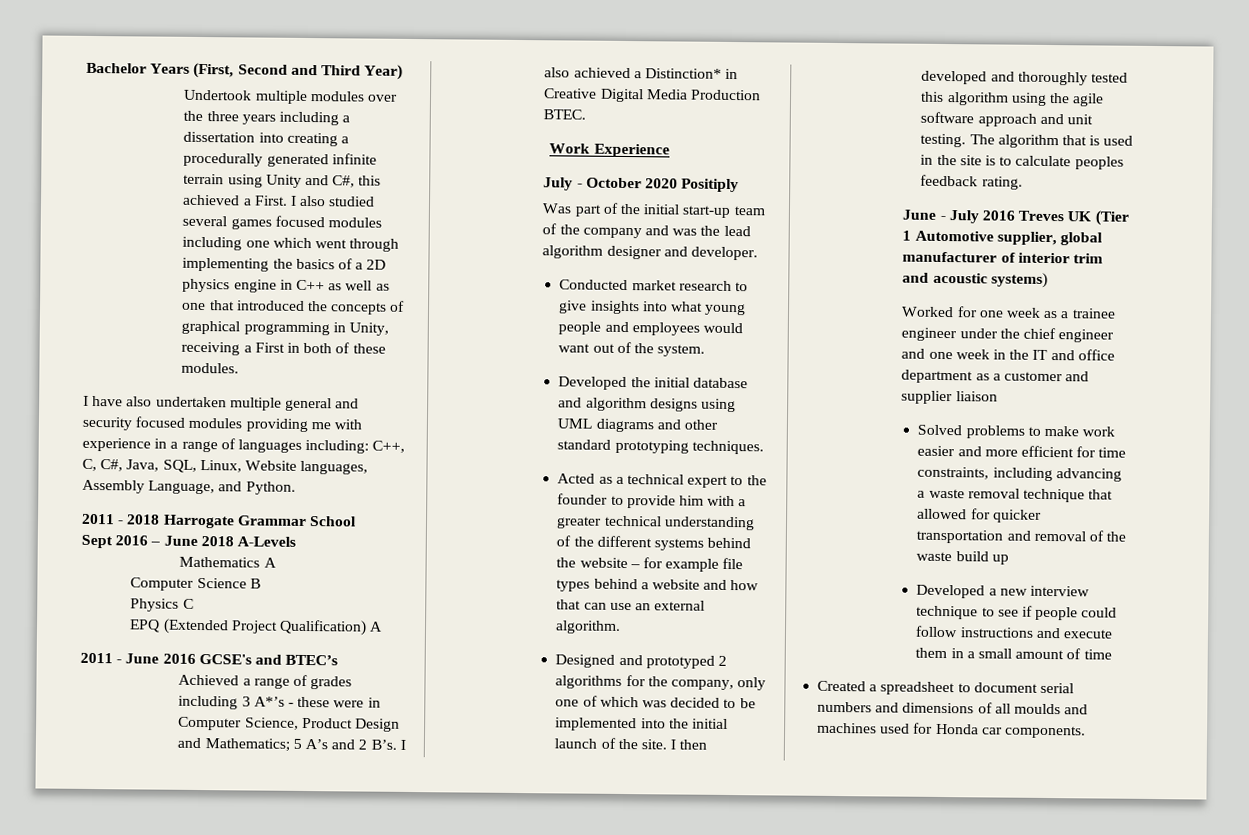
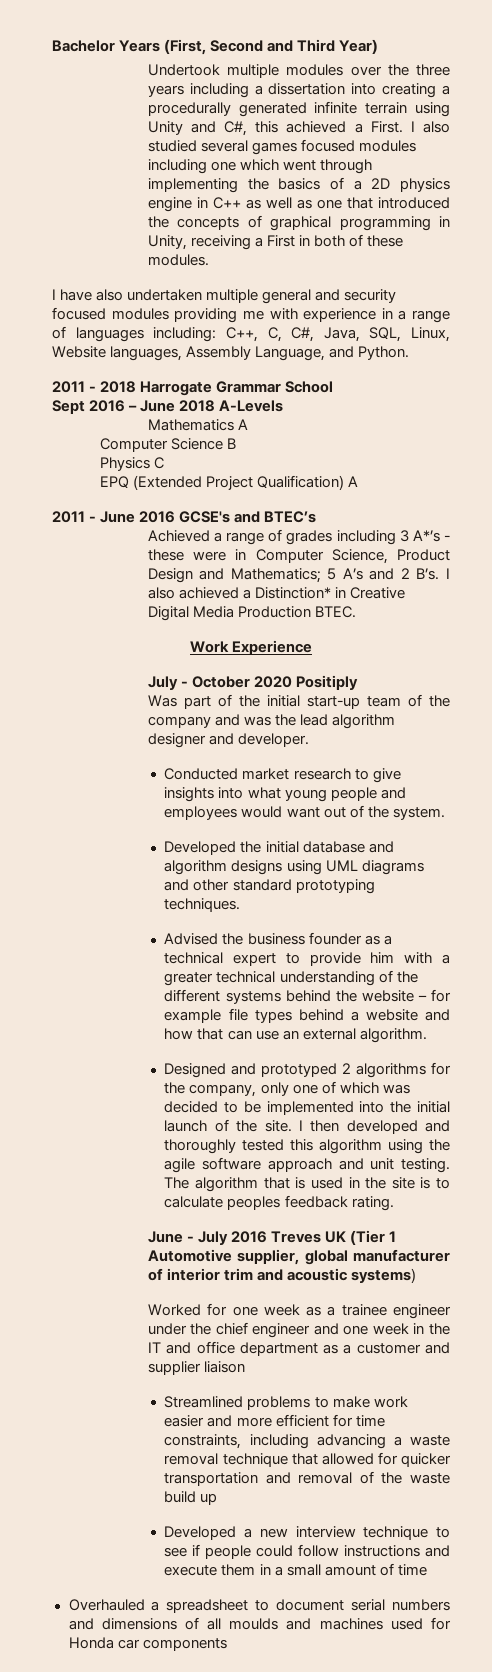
[557,473,596,484] Acted -> [164,932,362,945] Advised the business founder
[746,475,767,486] [557,493,624,505] the founder to -> (300, 958) none
[917,424,963,436] Solved -> [164,1396,244,1408] Streamlined
[817,680,867,692] Created -> [68,1599,145,1611] Overhauled
[1004,725,1086,739] components. -> [142,1638,227,1651] components

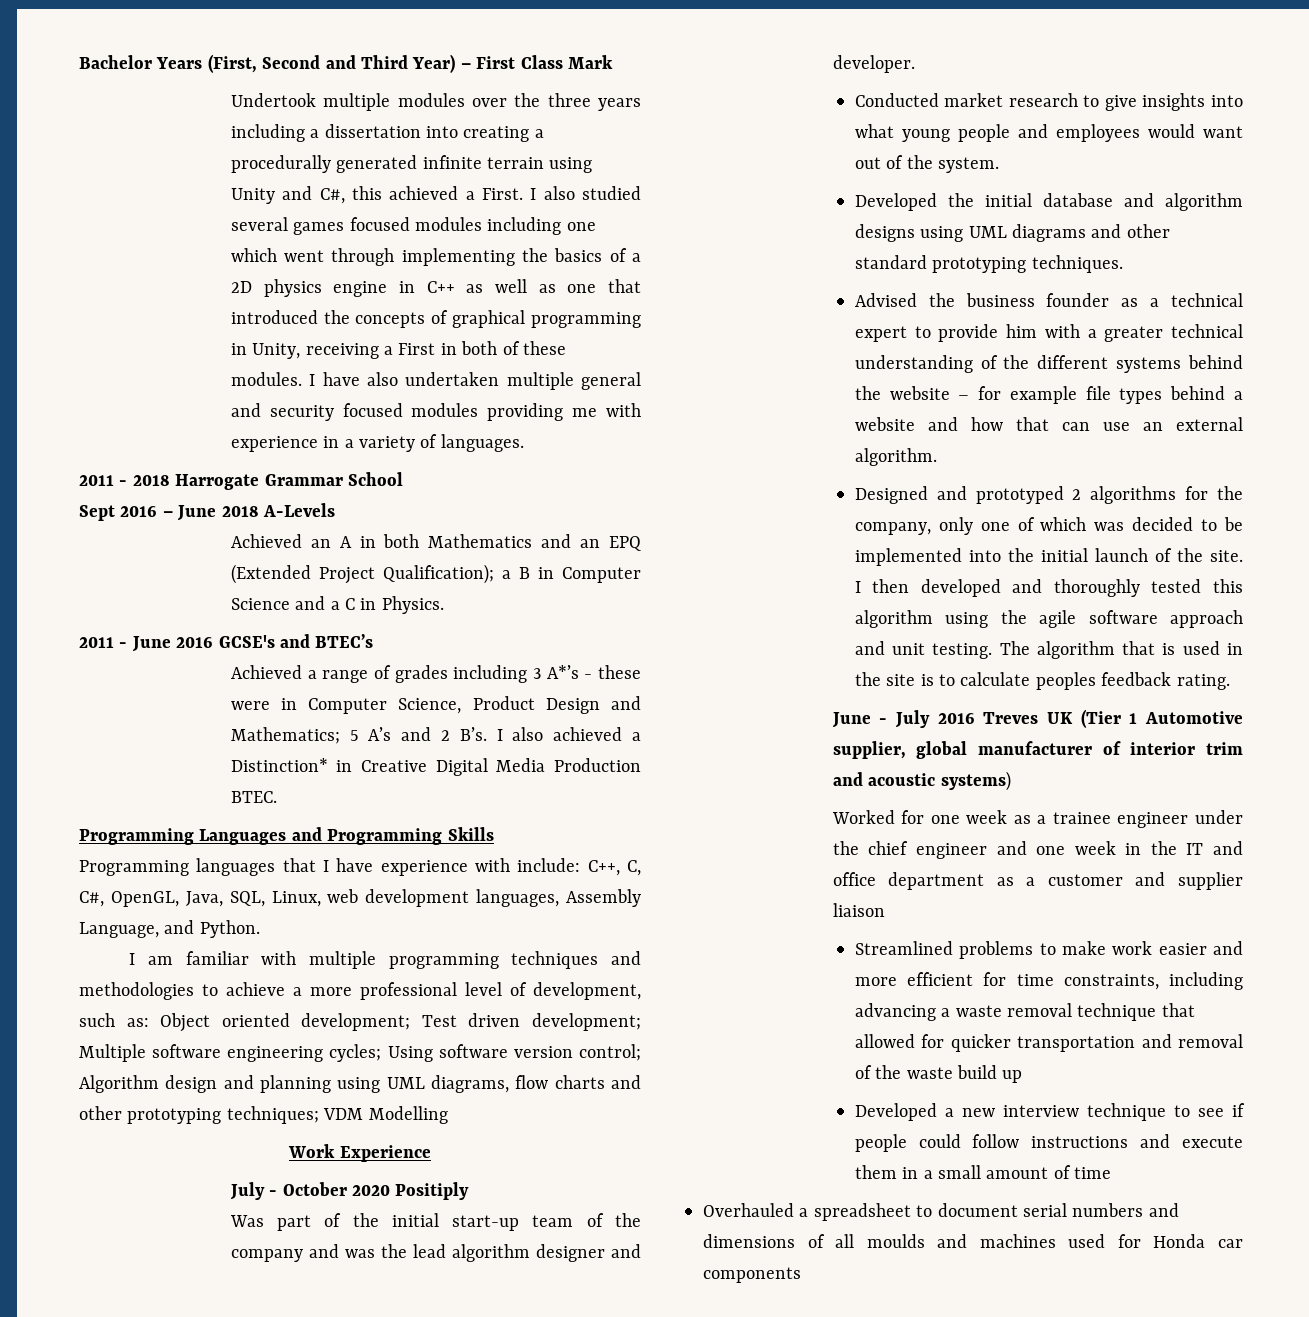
(379, 46) none -> [460,55,613,69] – First Class Mark
(209, 260) // -> (302, 379) none
[412,310,450,323] [52,326,450,342] [52,346,410,361] range of languages including: C++, C, C#, Java, SQL, Linux, Website languages, Assembly Language, and Python. -> [359,434,524,452] variety of languages.
[147,419,248,431] [99,438,237,452] [99,457,165,471] [99,475,359,490] Mathematics A // Computer Science B // Physics C // EPQ (Extended Project Qualification) A -> [230,534,641,551] [230,564,641,584] [230,596,444,614] Achieved an A in both Mathematics and an EPQ (Extended Project Qualification); a B in Computer Science and a C in Physics.
(357, 612) none -> [79,827,494,845] [79,858,641,876] [79,889,641,907] [79,920,260,938] [129,951,641,969] [79,982,641,1000] [79,1013,641,1032] [79,1044,641,1062] [79,1075,641,1093] [79,1106,448,1124] // Programming Languages and Programming Skills // Programming languages that I have experience with include: C++, C, C#, OpenGL, Java, SQL, Linux, web development languages, Assembly Language, and Python. // I am familiar with multiple programming techniques and methodologies to achieve a more professional level of development, such as: Object oriented development; Test driven development; Multiple software engineering cycles; Using software version control; Algorithm design and planning using UML diagrams, flow charts and other prototyping techniques; VDM Modelling

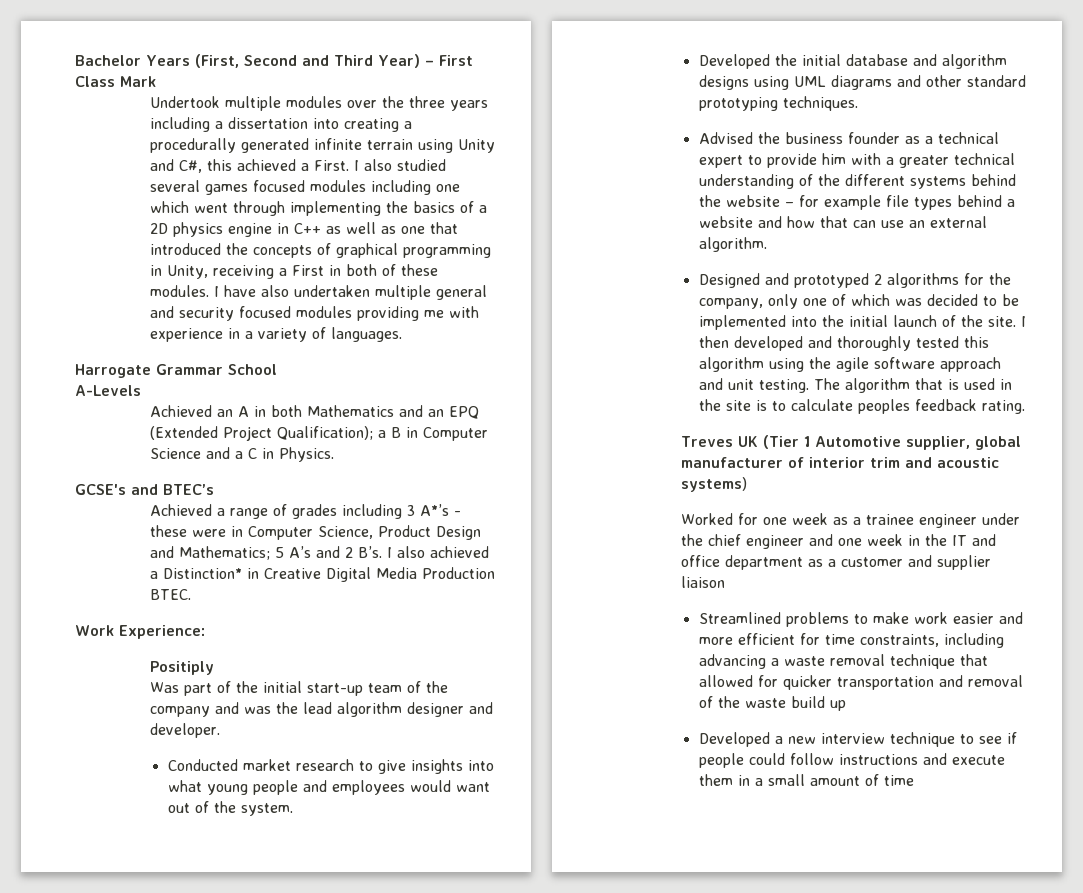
[79,475,170,486] 2011 - 2018 -> (402, 334) none
[79,505,259,521] Sept 2016 – June 2018 -> (277, 369) none
[79,636,214,652] 2011 - June 2016 -> (334, 454) none
[79,827,494,845] [79,858,641,876] [79,889,641,907] [79,920,260,938] [129,951,641,969] [79,982,641,1000] [79,1013,641,1032] [79,1044,641,1062] [79,1075,641,1093] [79,1106,448,1124] [288,1144,431,1162] [229,1182,391,1200] Programming Languages and Programming Skills // Programming languages that I have experience with include: C++, C, C#, OpenGL, Java, SQL, Linux, web development languages, Assembly Language, and Python. // I am familiar with multiple programming techniques and methodologies to achieve a more professional level of development, such as: Object oriented development; Test driven development; Multiple software engineering cycles; Using software version control; Algorithm design and planning using UML diagrams, flow charts and other prototyping techniques; VDM Modelling // Work Experience // July - October 2020 -> [75,625,205,639] Work Experience: //
[831,710,975,728] June - July 2016 -> (1025, 407) none
[703,1203,1179,1221] [703,1234,1243,1248] [703,1267,801,1283] // Overhauled a spreadsheet to document serial numbers and dimensions of all moulds and machines used for Honda car components -> (914, 780) none

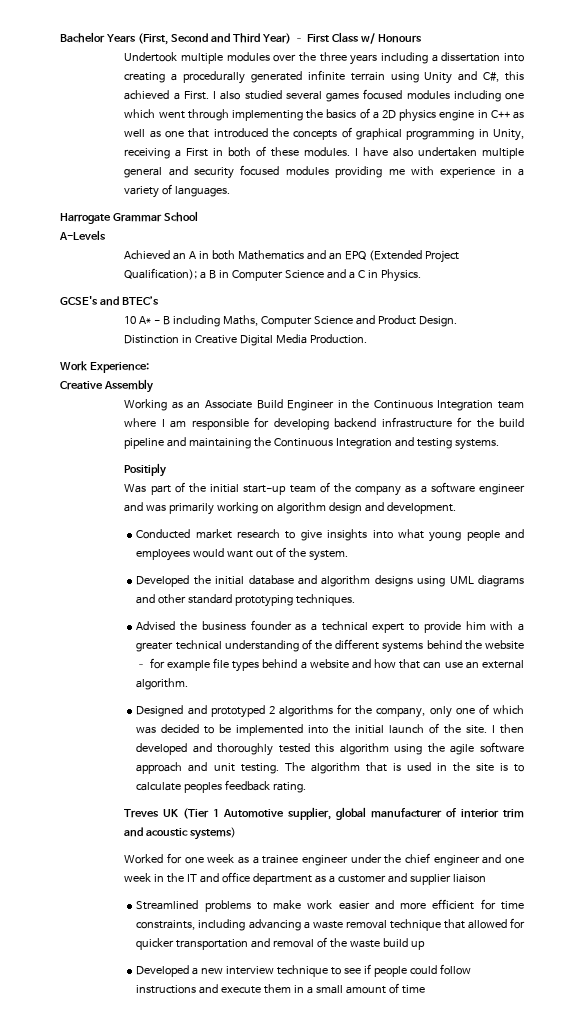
[120,76,156,87] Mark -> [360,33,422,44] w/ Honours
[149,504,461,519] [149,525,481,540] [149,546,489,560] [149,568,242,579] Achieved a range of grades including 3 A*’s - these were in Computer Science, Product Design and Mathematics; 5 A’s and 2 B’s. I also achieved a Distinction* -> [124,315,458,327] [124,335,180,344] 10 A* - B including Maths, Computer Science and Product Design. // Distinction
[421,567,495,579] [149,589,191,600] Production BTEC. -> [310,334,368,344] Production.
(205, 632) none -> [60,379,153,393] [124,399,524,411] [124,417,525,430] [124,437,500,450] // Creative Assembly // Working as an Associate Build Engineer in the Continuous Integration team where I am responsible for developing backend infrastructure for the build pipeline and maintaining the Continuous Integration and testing systems.
[214,702,493,717] [149,723,220,738] and was the lead algorithm designer and developer. -> [405,482,525,495] [124,502,457,515] as a software engineer and was primarily working on algorithm design and development.

